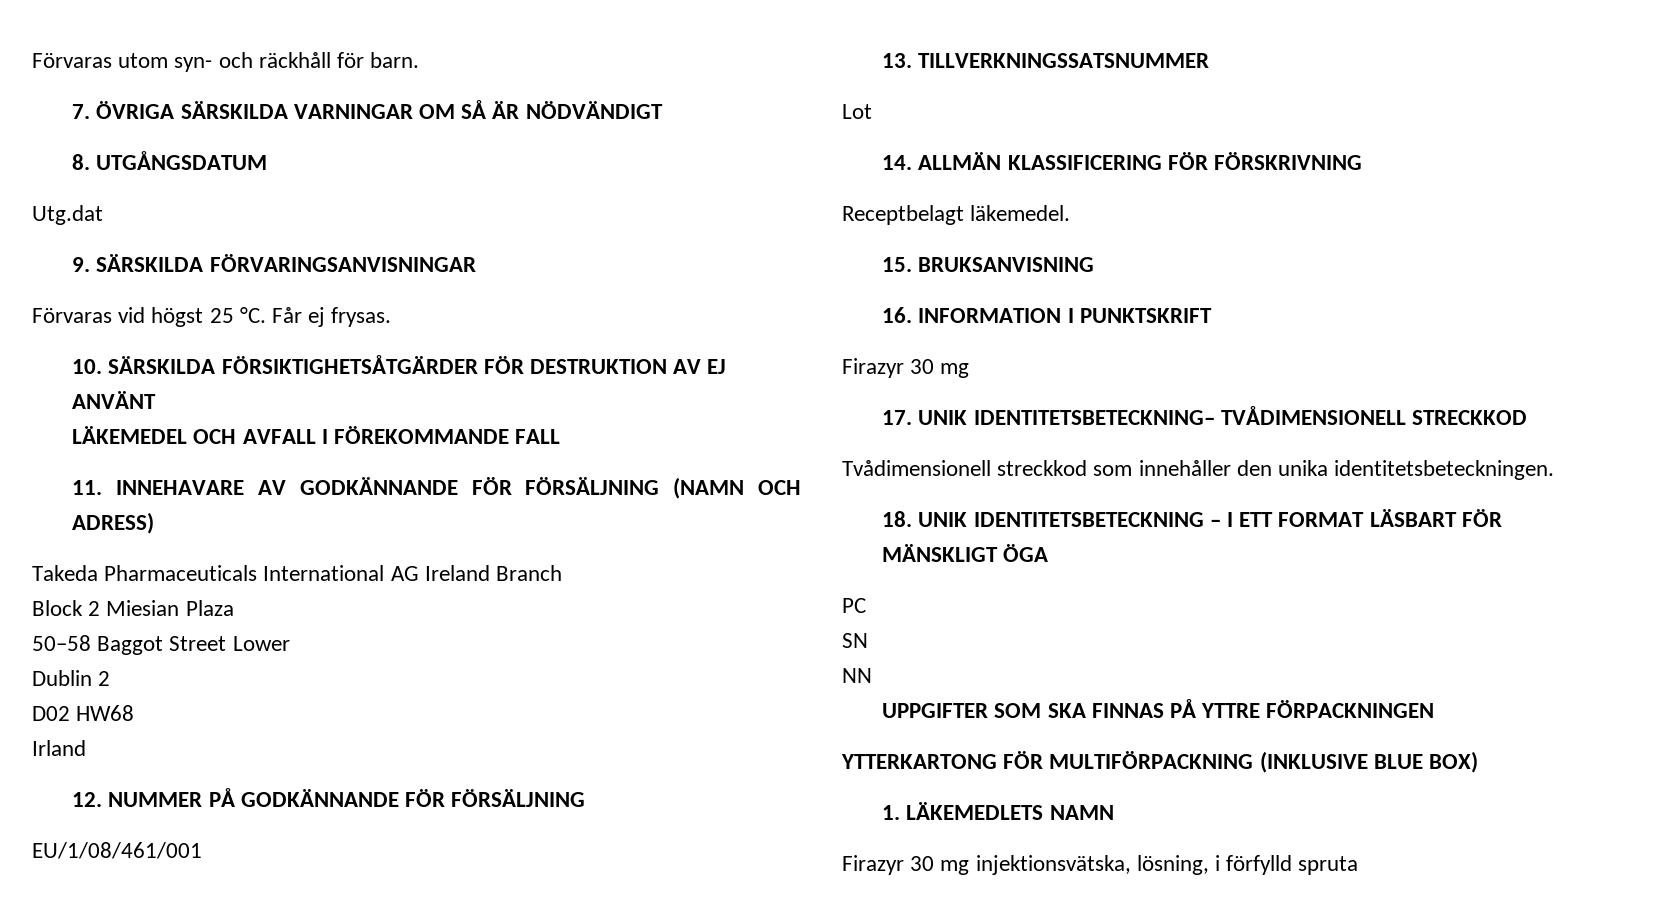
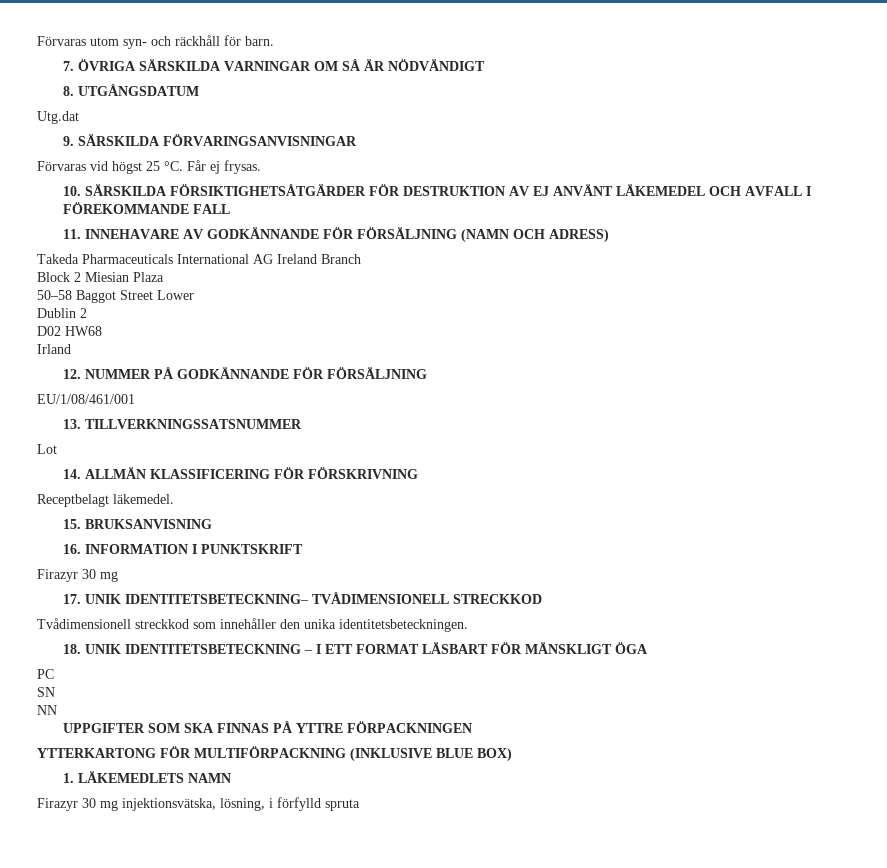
(157, 400) // -> (614, 190) none

